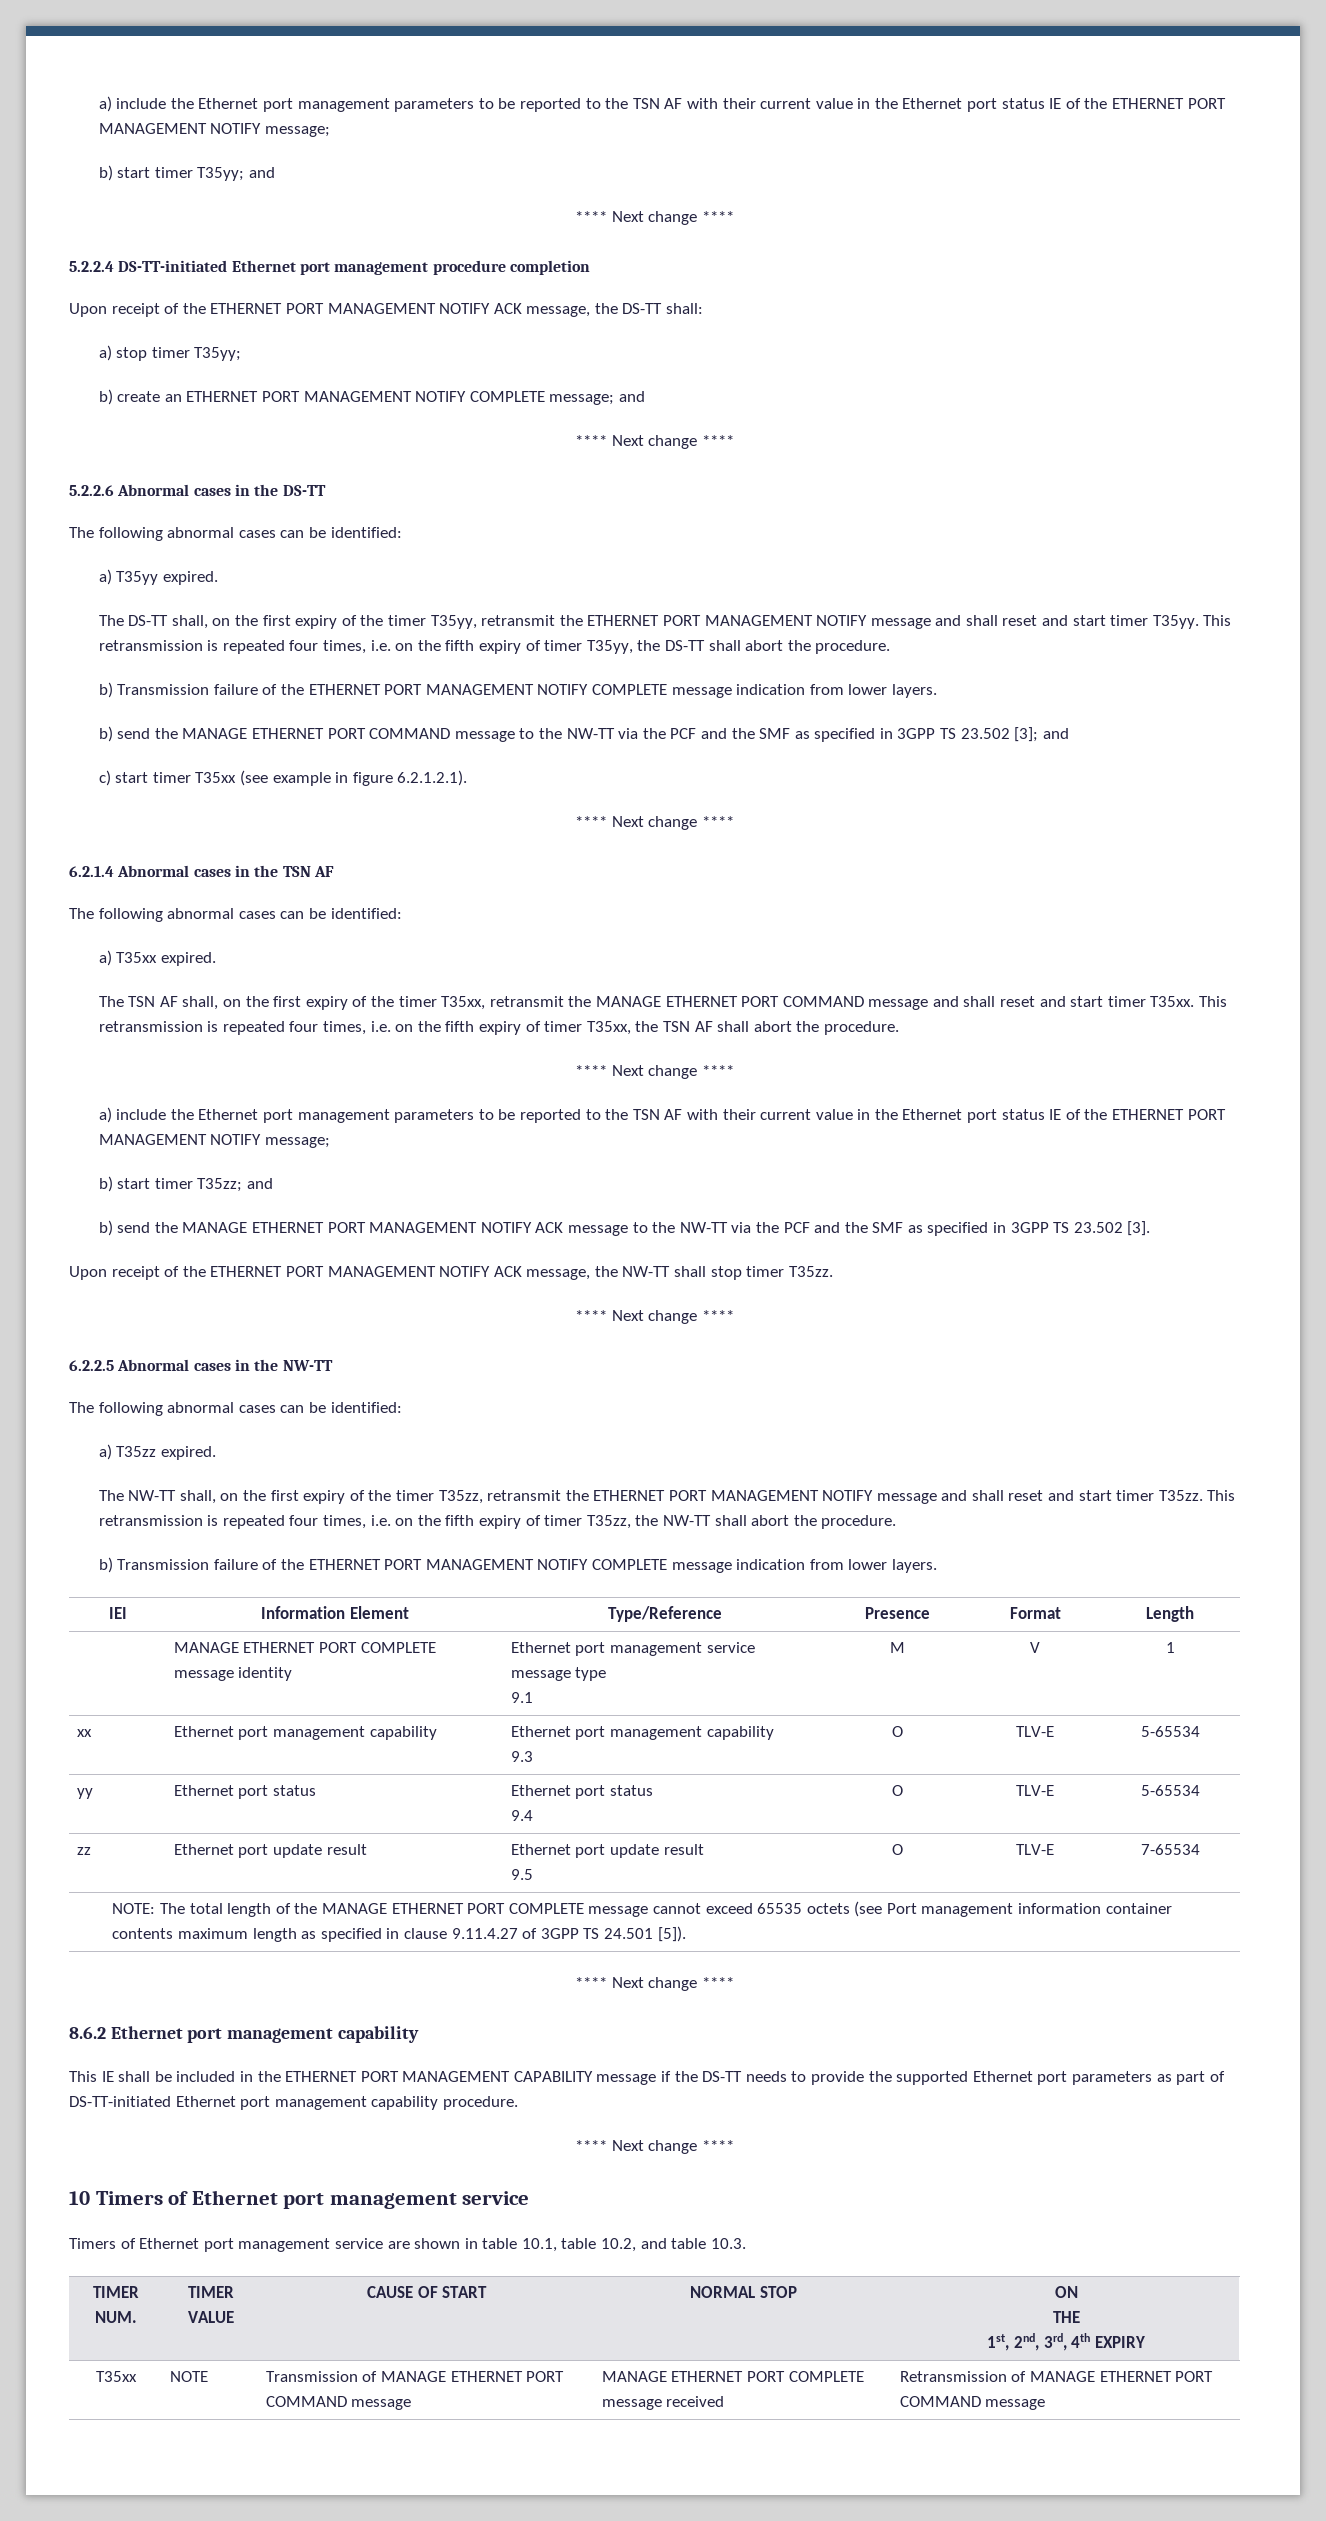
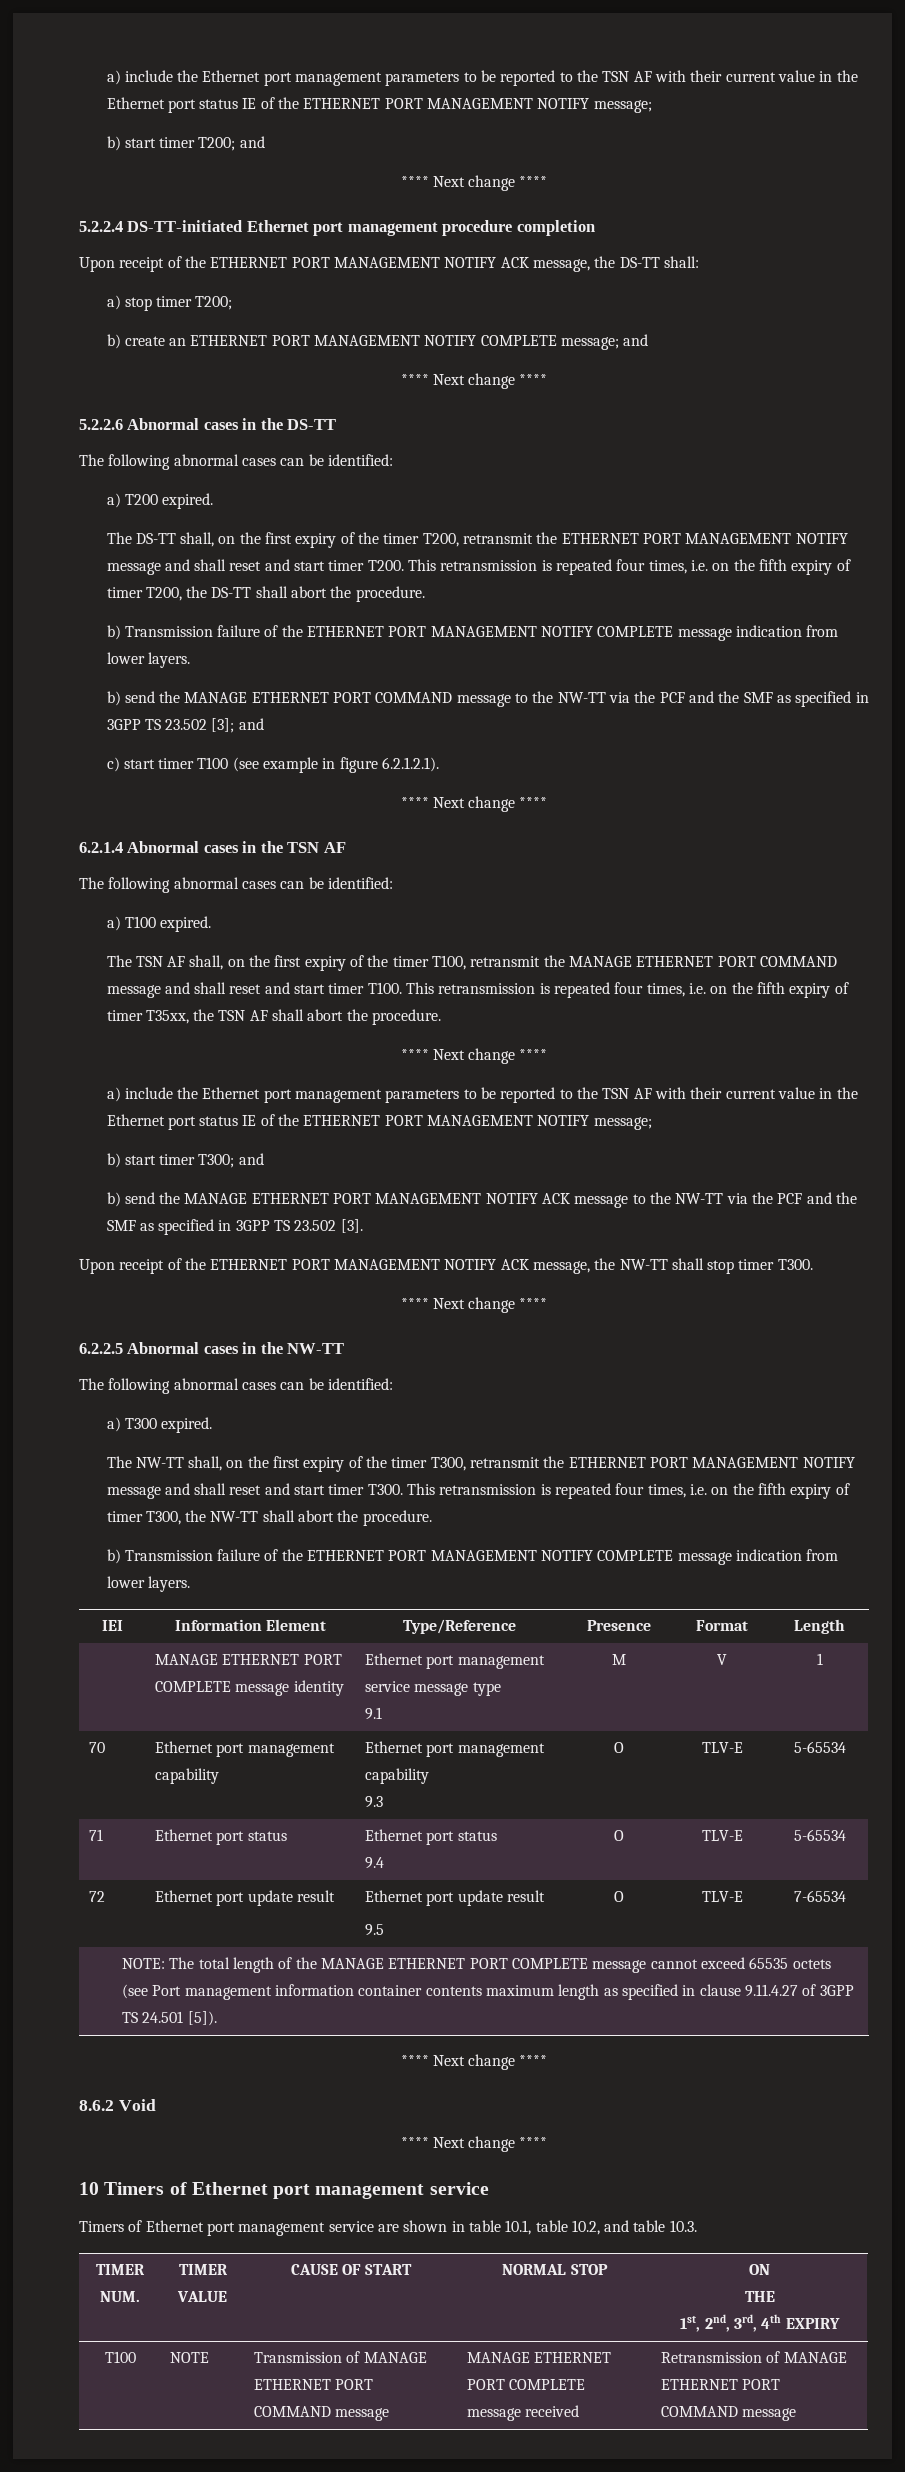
[197,167,245,181] T35yy; -> [198,137,236,151] T200;
[194,347,242,361] T35yy; -> [195,296,233,310] T200;
[116,571,159,585] T35yy -> [124,494,158,505] T200
[430,615,477,629] T35yy, -> [422,533,459,547] T200,
[1152,615,1199,629] T35yy. -> [367,560,404,571] T200.
[586,640,633,654] T35yy, -> [145,587,182,601] T200,
[195,772,237,783] T35xx -> [197,757,229,769] T100
[116,952,158,963] T35xx -> [124,916,156,928] T100
[441,996,486,1010] T35xx, -> [432,955,467,970] T100,
[1150,996,1195,1007] T35xx. -> [367,982,402,994] T100.
[197,1178,243,1192] T35zz; -> [198,1154,235,1168] T300;
[788,1266,833,1277] T35zz. -> [777,1259,813,1270] T300.
[116,1446,157,1457] T35zz -> [124,1418,157,1429] T300
[438,1490,483,1504] T35zz, -> [430,1457,466,1471] T300,
[1158,1490,1203,1501] T35zz. -> [367,1484,403,1495] T300.
[586,1515,631,1529] T35zz, -> [145,1511,181,1525] T300,
[76,1729,92,1737] xx -> [89,1742,106,1753] 70
[76,1788,93,1799] yy -> [89,1829,104,1841] 71
[76,1847,91,1855] zz -> [89,1891,106,1902] 72
[110,2026,419,2043] [69,2071,1225,2085] [69,2096,518,2110] Ethernet port management capability // This IE shall be included in the ETHERNET PORT MANAGEMENT CAPABILITY message if the DS-TT needs to provide the supported Ethernet port parameters as part of DS-TT-initiated Ethernet port management capability procedure. -> [118,2099,156,2111] Void
[96,2371,137,2382] T35xx -> [104,2351,136,2363] T100

